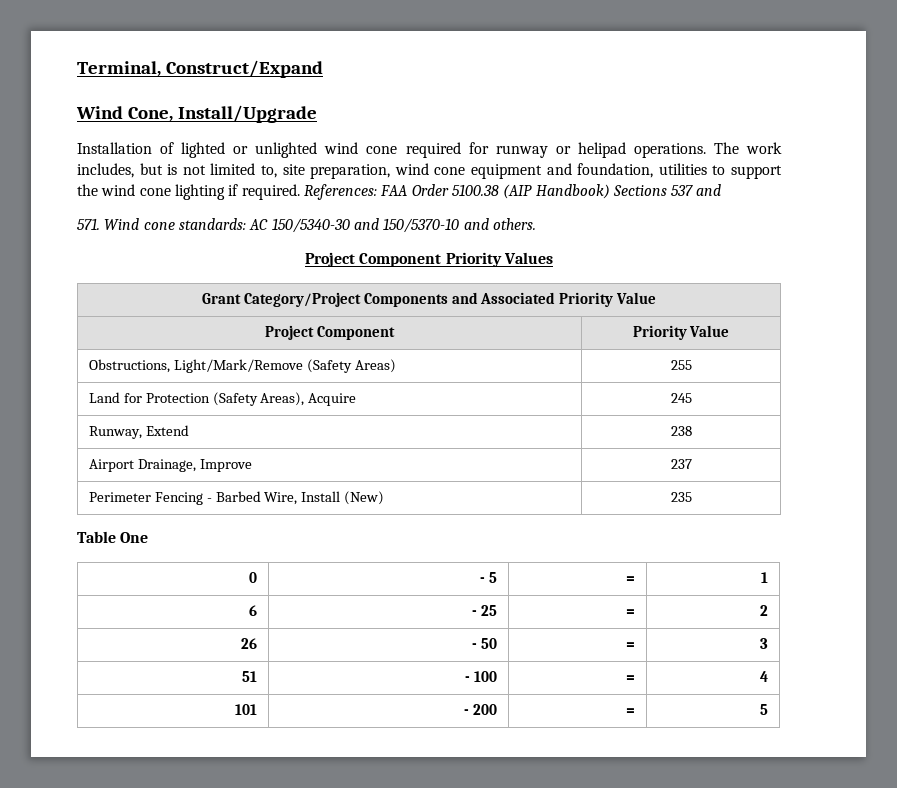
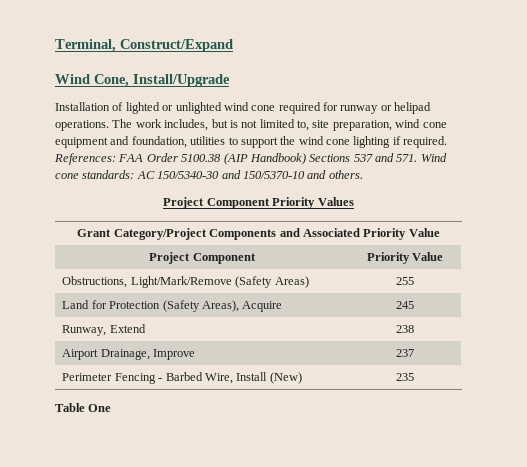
(722, 190) // -> (394, 157) none
[249,572,258,583] [480,572,498,583] [626,576,636,583] [761,572,769,583] [249,605,258,616] [472,605,498,616] [626,609,636,616] [760,605,769,616] [241,638,258,649] [472,638,498,649] [626,642,636,649] [760,638,769,649] [242,671,258,682] [465,671,498,682] [626,675,636,682] [760,671,769,682] [235,704,258,715] [464,704,498,715] [626,708,636,715] [760,704,769,715] // 0 | - 5 | = | 1 // 6 | - 25 | = | 2 // 26 | - 50 | = | 3 // 51 | - 100 | = | 4 // 101 | - 200 | = | 5 -> (112, 408) none

